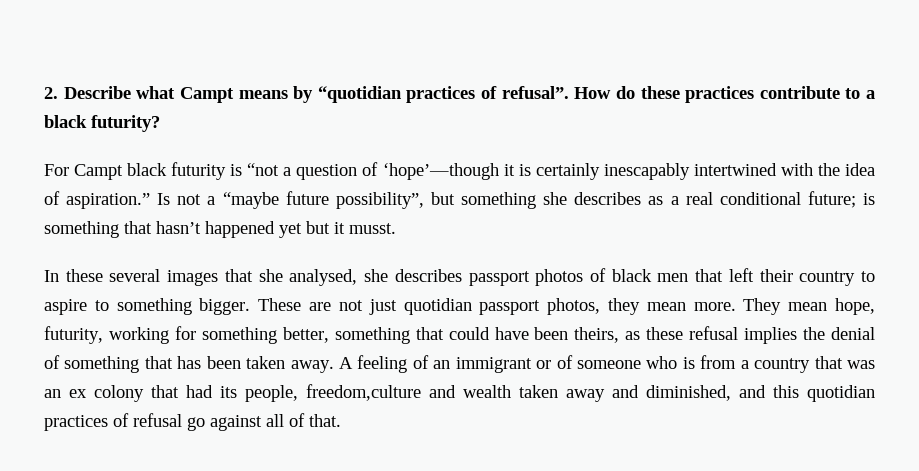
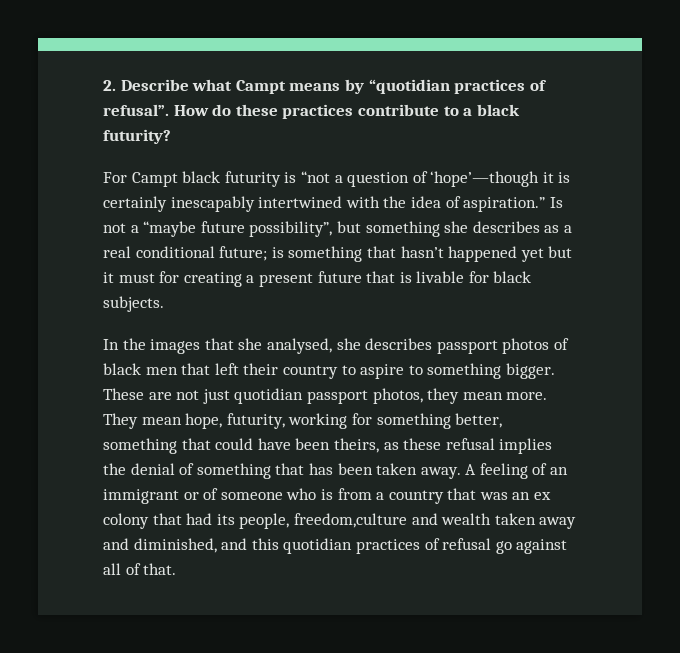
[349,223,396,234] musst. -> [118,271,532,287] [103,296,164,312] must for creating a present future that is livable for black subjects.
[65,269,161,282] these several -> [122,338,146,350] the

